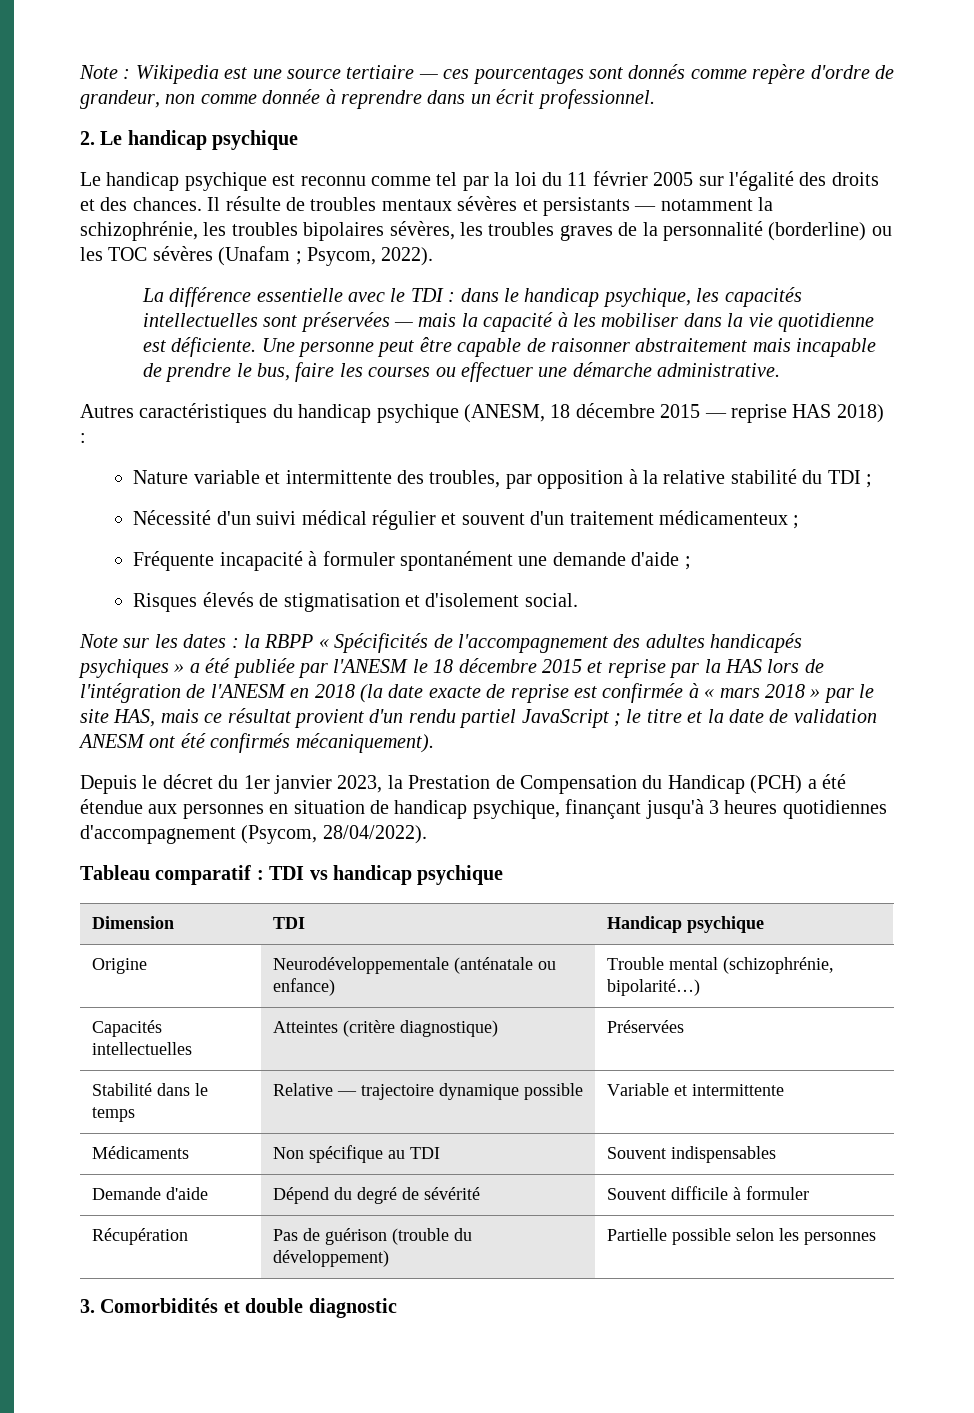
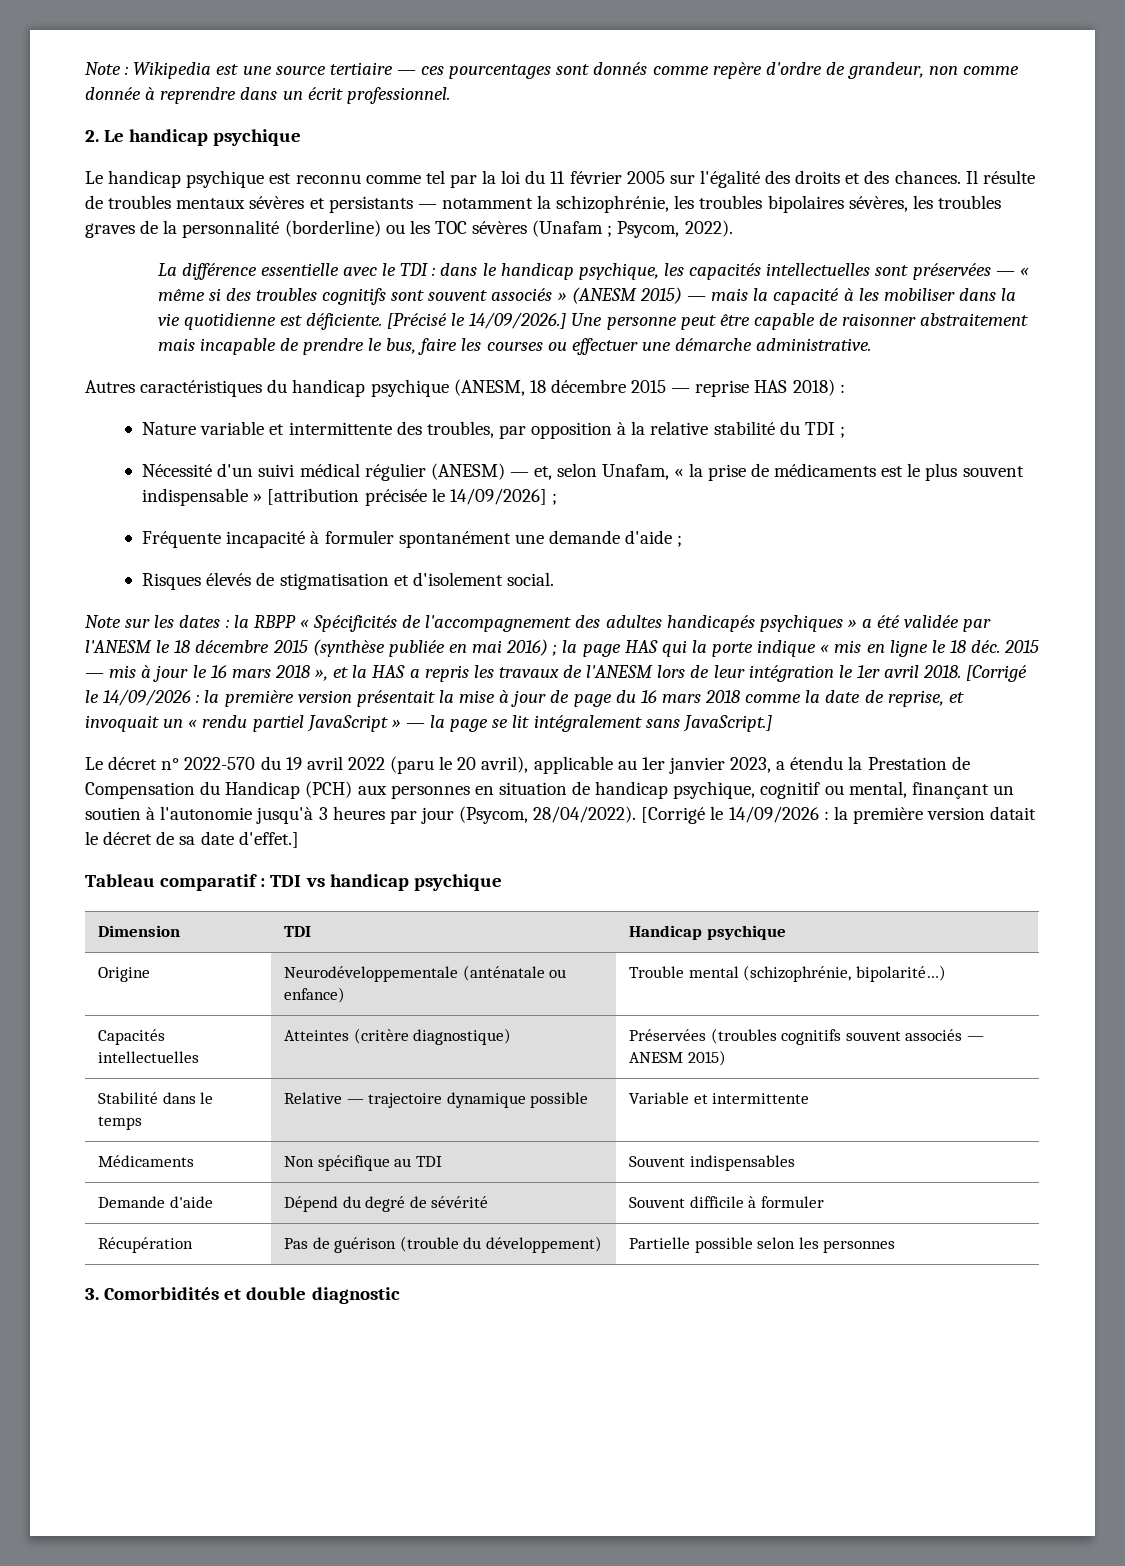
(414, 324) none -> [1019,267,1029,276] [157,287,707,305] « même si des troubles cognitifs sont souvent associés » (ANESM 2015) —
(257, 347) none -> [387,312,567,329] [Précisé le 14/09/2026.]
[441,510,789,525] et souvent d'un traitement médicamenteux -> [430,463,1024,481] [142,488,547,506] (ANESM) — et, selon Unafam, « la prise de médicaments est le plus souvent indispensable » [attribution précisée le 14/09/2026]
[232,658,295,678] publiée -> [904,615,960,628] validée
[587,659,824,678] [80,683,875,703] [80,708,877,728] [78,733,434,753] [80,774,239,794] et reprise par la HAS lors de l'intégration de l'ANESM en 2018 (la date exacte de reprise est confirmée à « mars 2018 » par le site HAS, mais ce résultat provient d'un rendu partiel JavaScript ; le titre et la date de validation ANESM ont été confirmés mécaniquement). // Depuis le décret du -> [312,639,1040,657] [85,665,1028,682] [85,689,964,707] [85,715,772,732] [85,756,637,774] (synthèse publiée en mai 2016) ; la page HAS qui la porte indique « mis en ligne le 18 déc. 2015 — mis à jour le 16 mars 2018 », et la HAS a repris les travaux de l'ANESM lors de leur intégration le 1er avril 2018. [Corrigé le 14/09/2026 : la première version présentait la mise à jour de page du 16 mars 2018 comme la date de reprise, et invoquait un « rendu partiel JavaScript » — la page se lit intégralement sans JavaScript.] // Le décret n° 2022-570 du 19 avril 2022 (paru le 20 avril), applicable au
(383, 784) none -> [776,756,844,770] a étendu
[807,774,846,789] [80,799,143,814] a été étendue -> (353, 789) none
[565,799,642,819] finançant -> [760,781,1014,799] [85,806,253,820] cognitif ou mental, finançant un soutien à l'autonomie
[782,800,887,819] [80,825,236,844] quotidiennes d'accompagnement -> [389,807,454,824] par jour
(427, 834) none -> [641,806,1037,824] [85,831,299,848] [Corrigé le 14/09/2026 : la première version datait le décret de sa date d'effet.]
(685, 1026) none -> [710,1028,985,1045] [629,1050,726,1066] (troubles cognitifs souvent associés — ANESM 2015)

